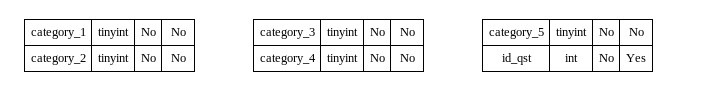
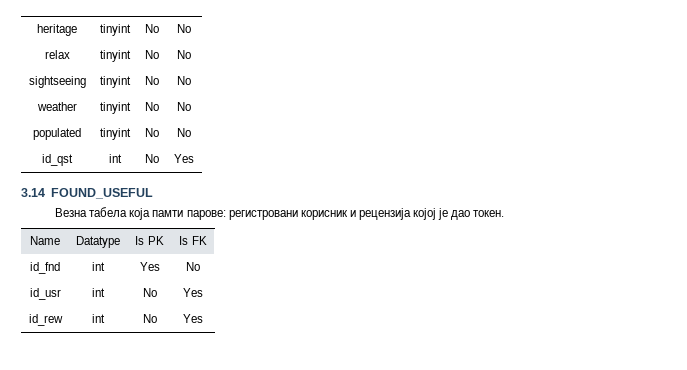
[30,28,86,39] [98,28,129,39] [140,28,156,36] [170,28,186,36] [30,54,86,65] [98,54,129,65] [140,54,156,62] [170,54,186,62] [259,28,315,39] [327,28,358,39] [369,28,385,36] [399,28,415,36] [259,54,316,65] [327,54,358,65] [369,54,385,62] [399,54,415,62] [488,28,544,39] category_1 | tinyint | No | No // category_2 | tinyint | No | No // category_3 | tinyint | No | No // category_4 | tinyint | No | No // category_5 -> [37,24,77,36] [99,24,131,36] [145,24,159,33] [177,24,191,33] [44,50,70,59] [99,50,131,62] [145,50,159,59] [177,50,191,59] [28,76,86,88] [99,76,131,88] [145,76,159,85] [177,76,191,85] [36,102,77,111] [99,102,131,114] [145,102,159,111] [177,102,191,111] [33,128,81,140] heritage | tinyint | No | No // relax | tinyint | No | No // sightseeing | tinyint | No | No // weather | tinyint | No | No // populated
(646, 58) none -> [21,188,153,199] [55,207,505,220] [30,236,60,245] [76,236,120,248] [135,236,164,245] [179,236,207,245] [30,262,60,274] [91,262,105,271] [139,262,160,271] [186,262,200,271] [29,288,61,300] [91,288,105,297] [142,288,157,297] [183,288,203,297] [28,314,63,326] [91,314,105,323] [142,314,157,323] [183,314,203,323] // 3.14 FOUND_USEFUL // Везна табела која памти парове: регистровани корисник и рецензија којој је дао токен. // Name | Datatype | Is PK | Is FK // id_fnd | int | Yes | No // id_usr | int | No | Yes // id_rew | int | No | Yes

